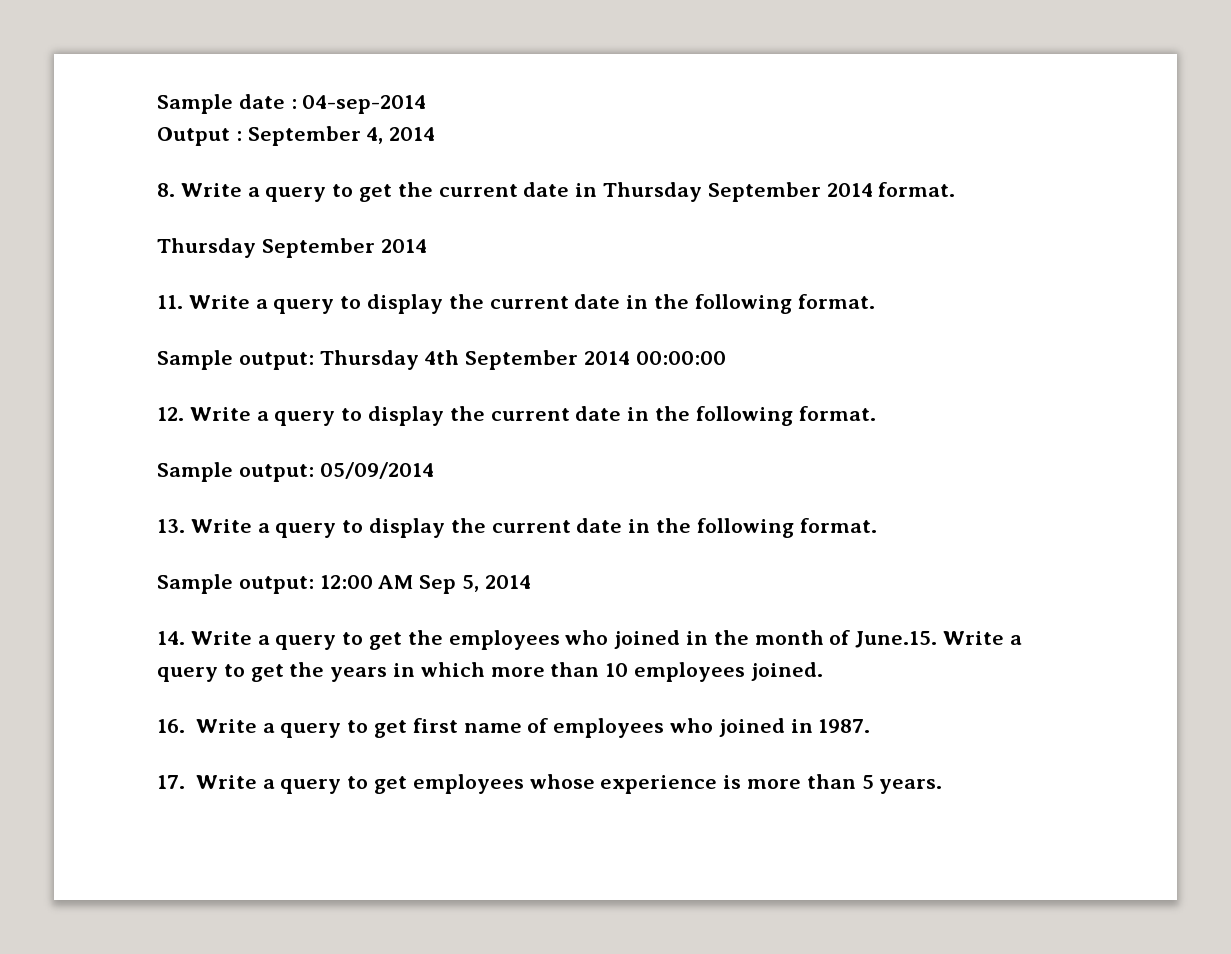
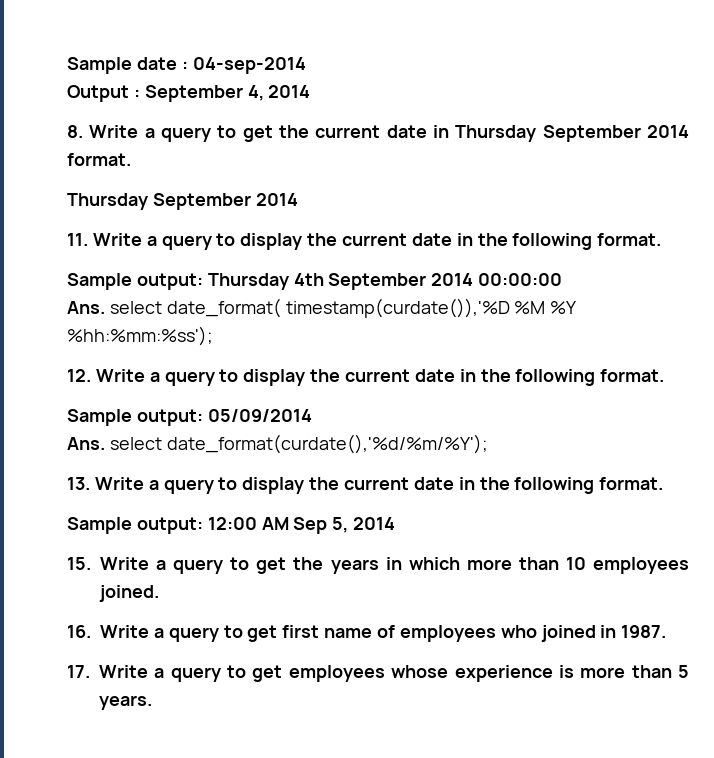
(726, 358) none -> [67,298,578,318] [67,326,213,346] // Ans. select date_format( timestamp(curdate()),'%D %M %Y %hh:%mm:%ss');
(434, 470) none -> [67,434,488,454] // Ans. select date_format(curdate(),'%d/%m/%Y');
[157,630,938,650] 14. Write a query to get the employees who joined in the month of June.15. -> [67,557,91,570] 15.

